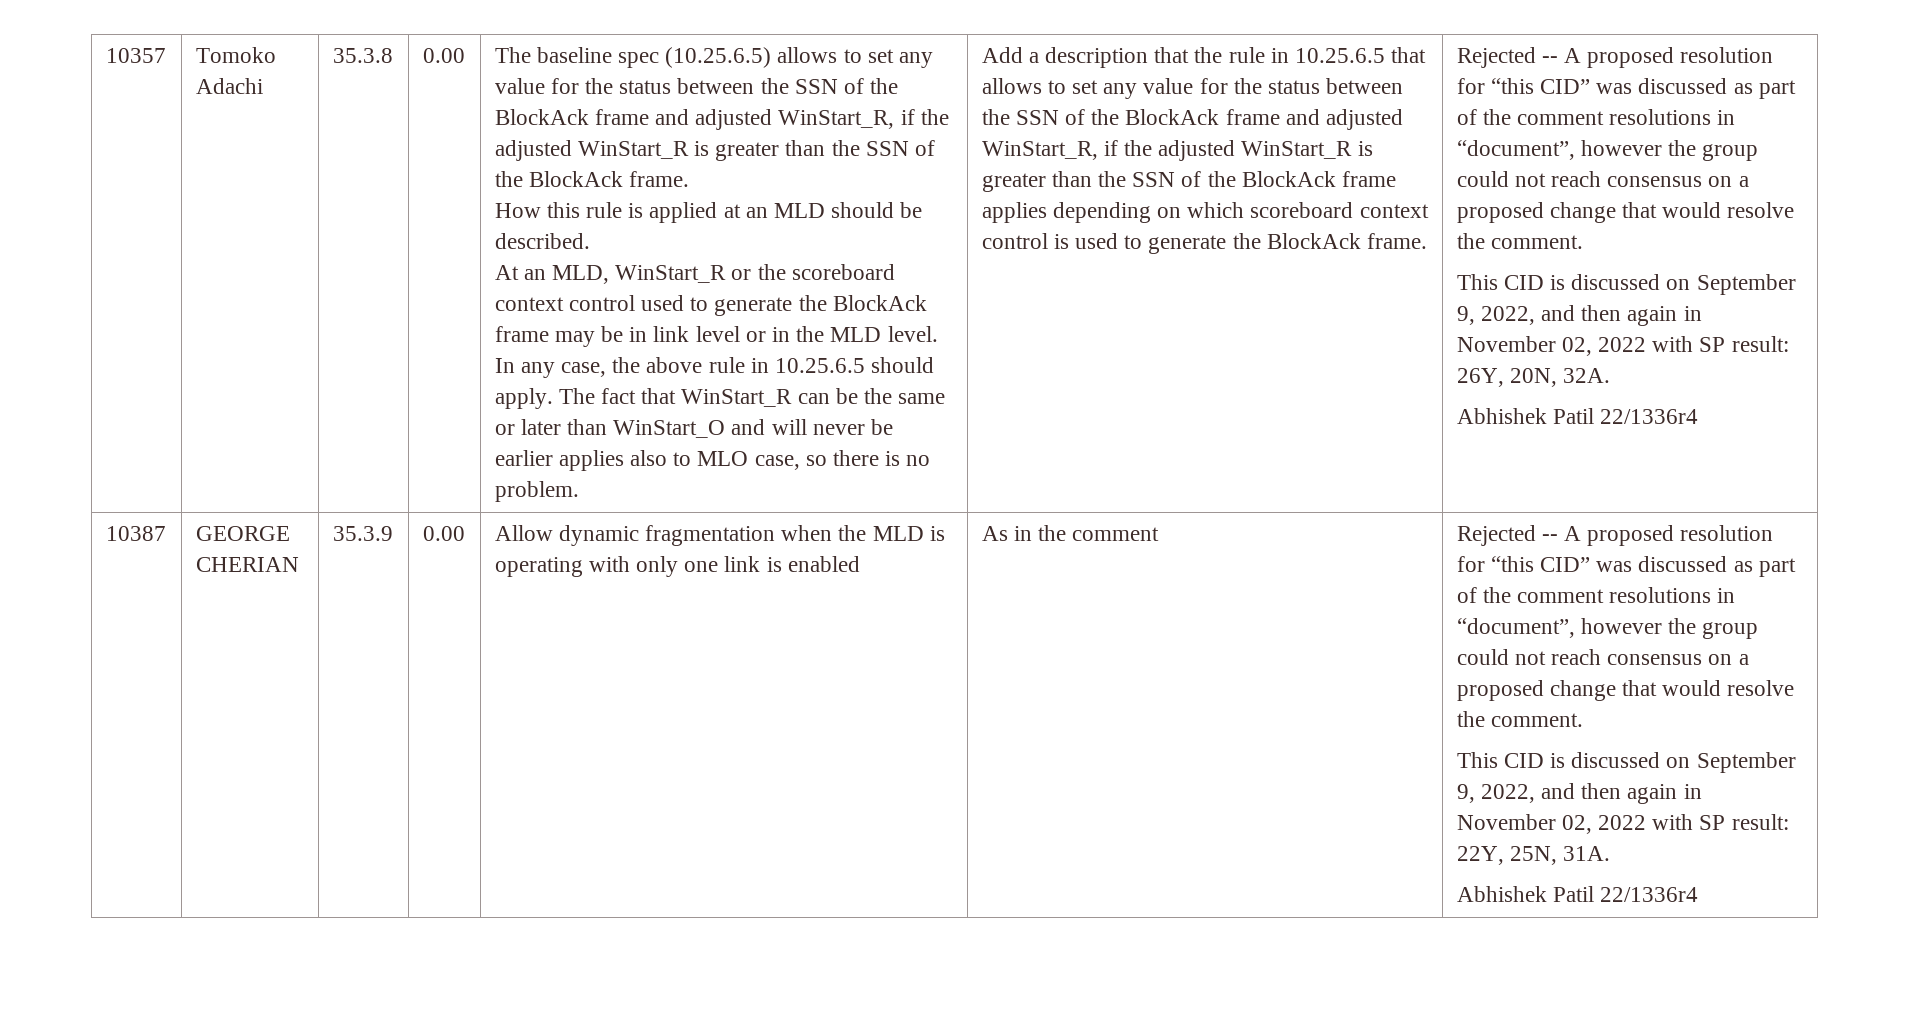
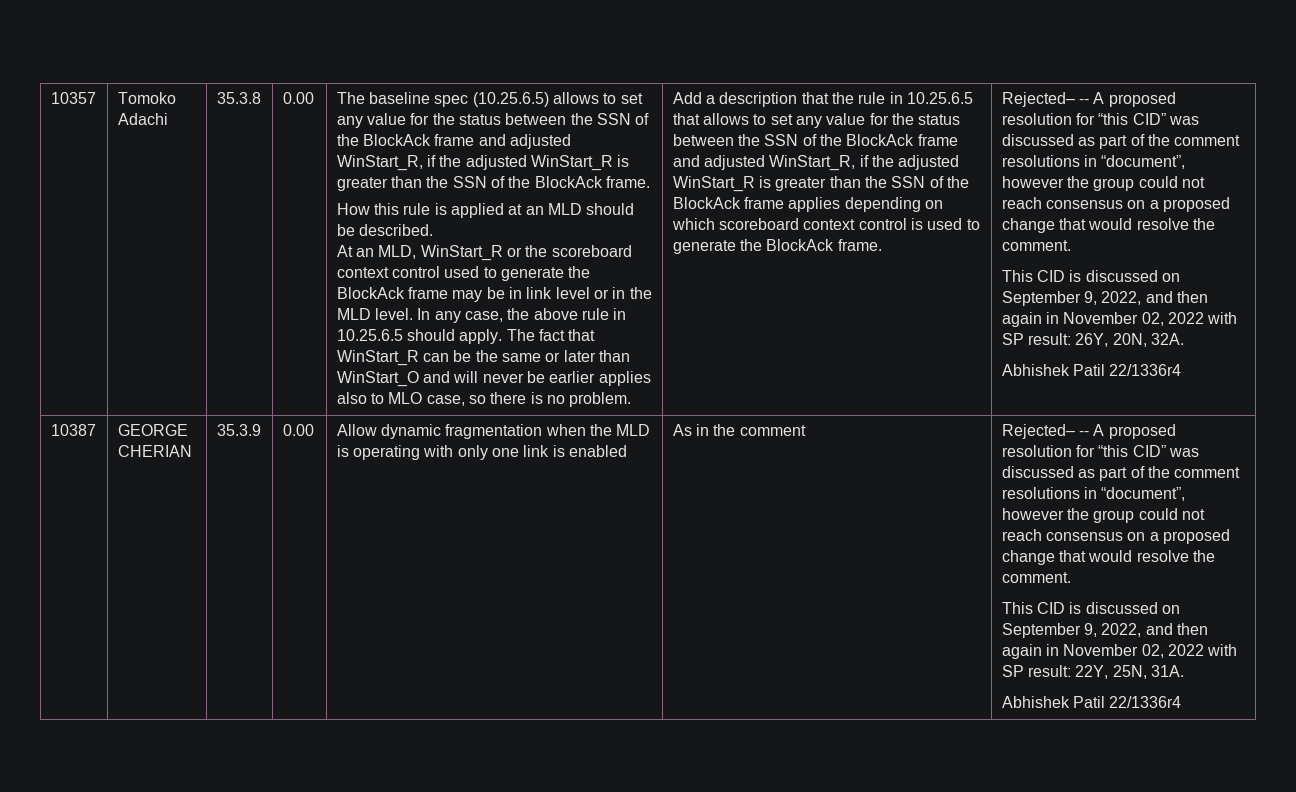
[1456,47,1536,68] Rejected -> [1001,92,1075,107] Rejected–
[1456,525,1536,546] Rejected -> [1001,424,1075,439] Rejected–

